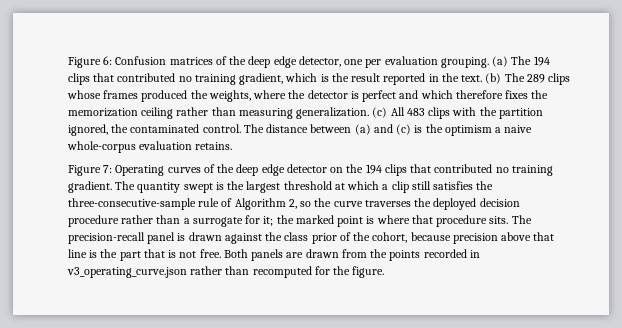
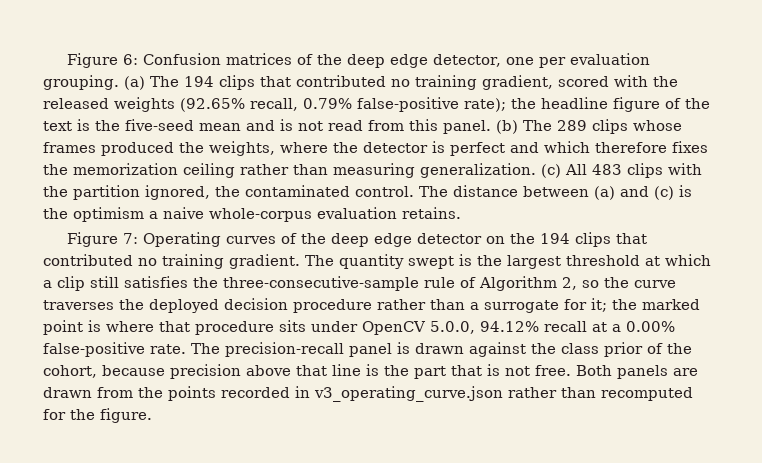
[285,73,483,85] which is the result reported in the text. -> [558,75,678,87] [43,97,710,112] [43,119,491,134] scored with the released weights (92.65% recall, 0.79% false-positive rate); the headline figure of the text is the five-seed mean and is not read from this panel.
[489,216,509,224] sits. -> [279,320,675,335] [43,342,186,357] sits under OpenCV 5.0.0, 94.12% recall at a 0.00% false-positive rate.

